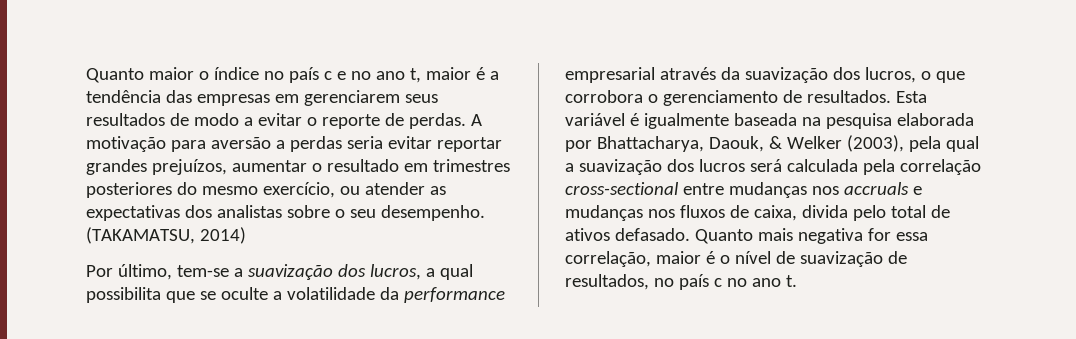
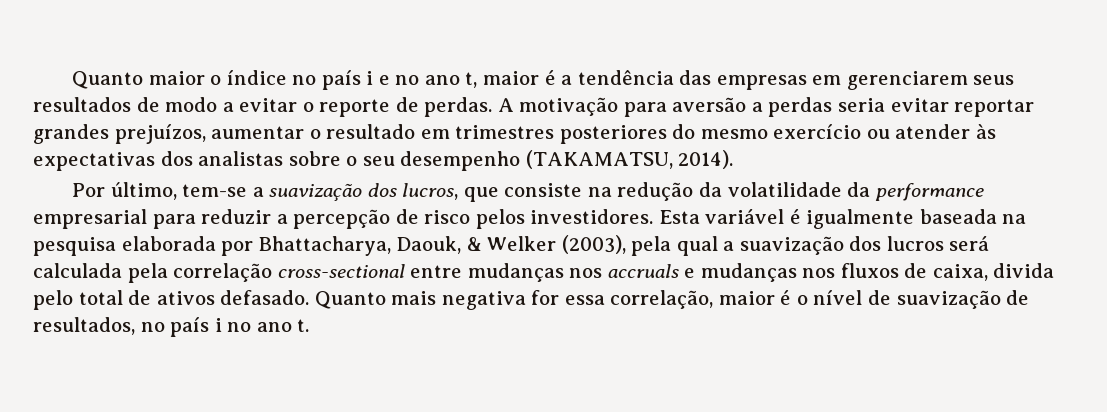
[323,71,332,80] c -> [366,71,374,85] i
[262,182,335,198] exercício, -> [773,124,862,139] exercício
[429,186,446,195] as -> [975,124,996,139] às
[380,205,485,221] [86,227,246,244] desempenho. (TAKAMATSU, 2014) -> [400,150,734,171] desempenho (TAKAMATSU, 2014).
[425,264,473,280] [86,287,505,303] [565,67,965,83] [565,90,891,106] a qual possibilita que se oculte a volatilidade da performance empresarial através da suavização dos lucros, o que corrobora o gerenciamento de resultados. -> [463,182,984,202] [33,209,654,229] que consiste na redução da volatilidade da performance empresarial para reduzir a percepção de risco pelos investidores.
[713,278,722,287] c -> [214,318,222,332] i

